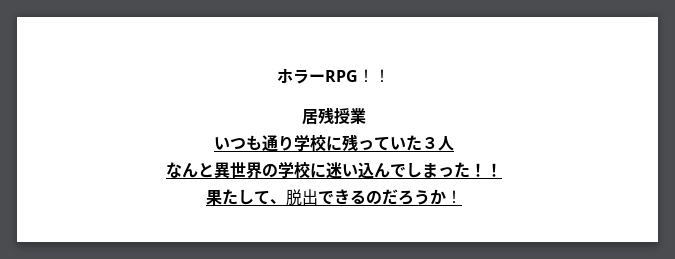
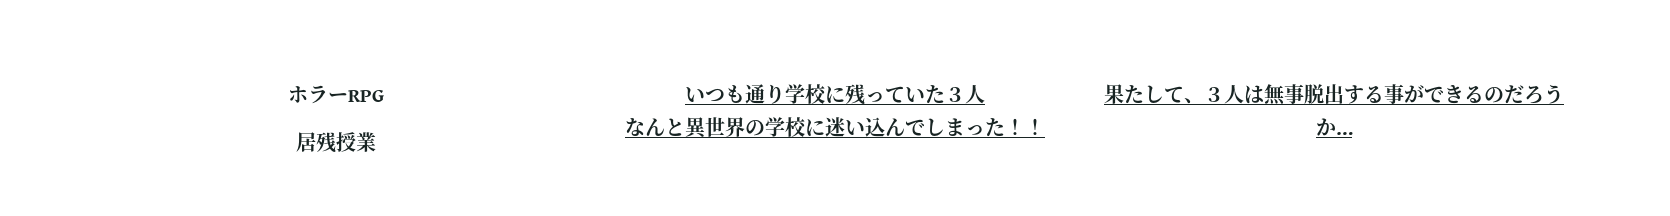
[358,69,390,83] ！！ -> (384, 96) none
[285,189,318,206] 脱出 -> [1204,84,1424,106] ３人は無事脱出する事が
[445,190,462,204] ！ -> [1335,132,1353,135] …

